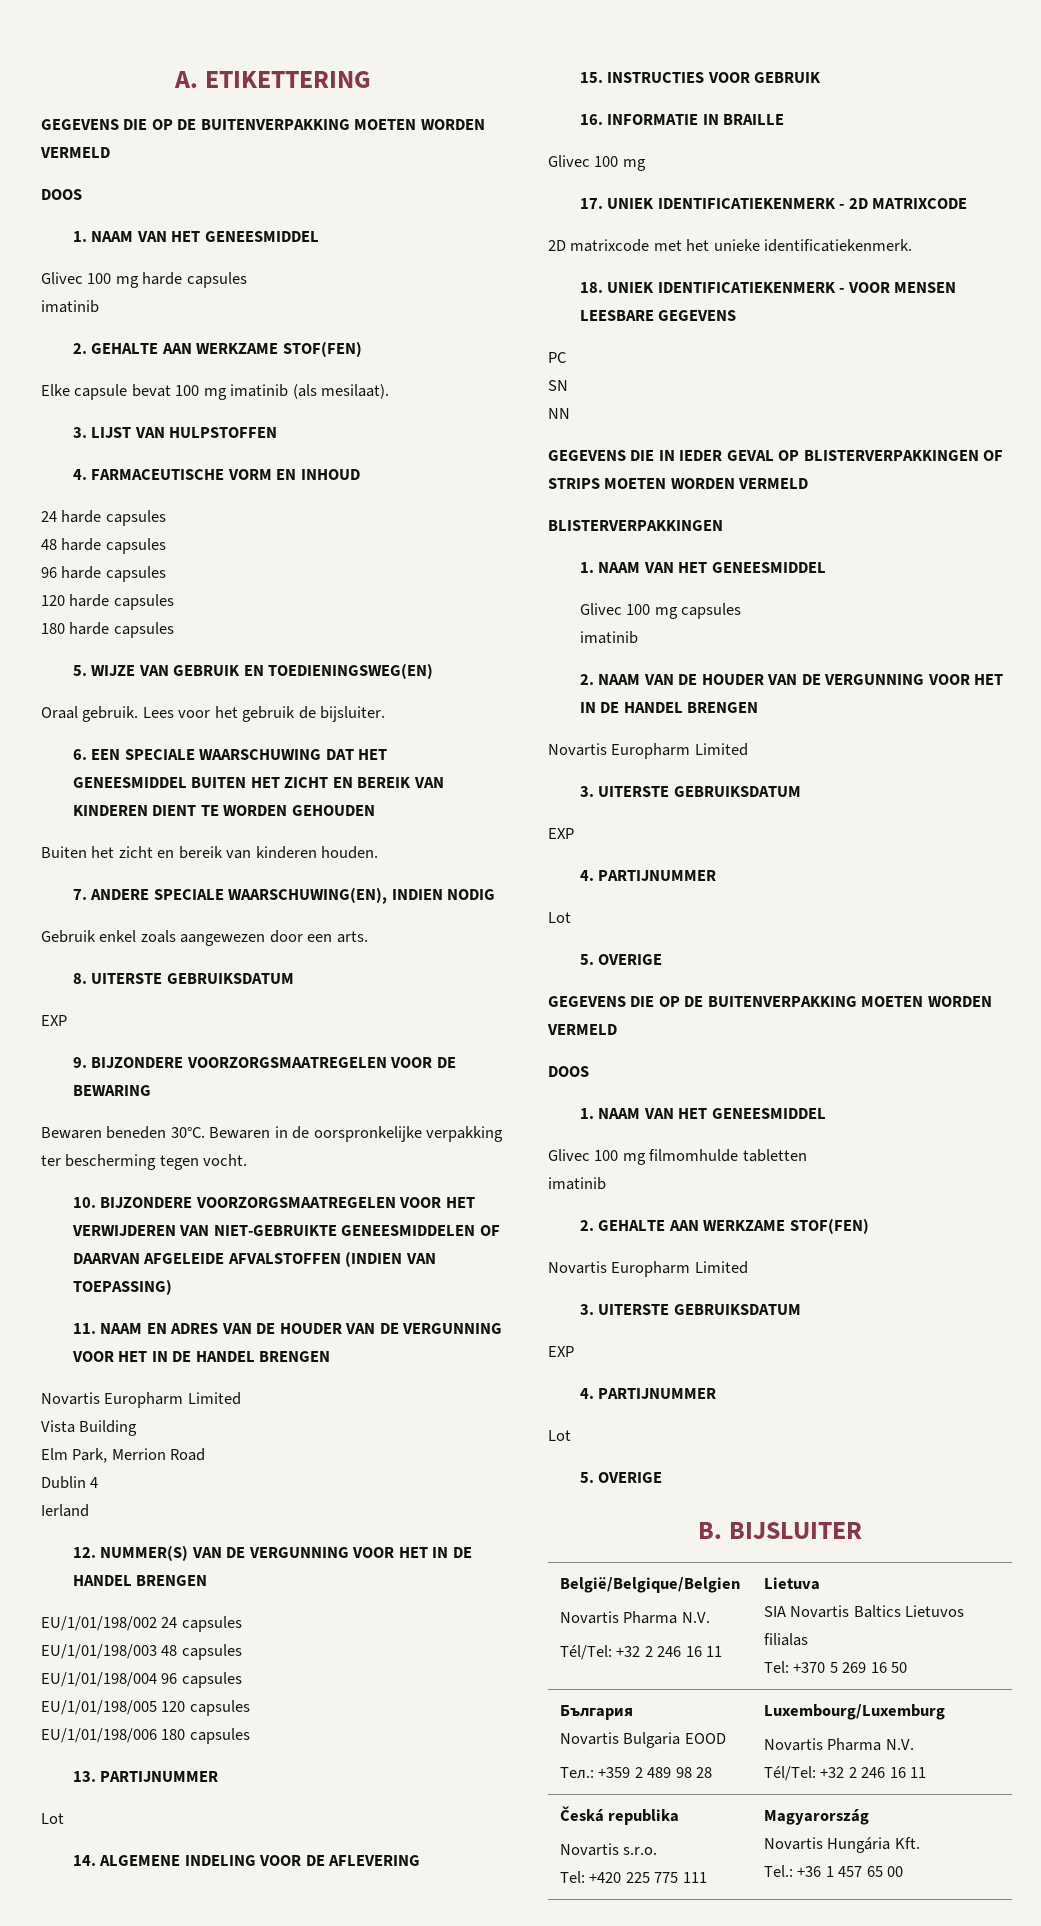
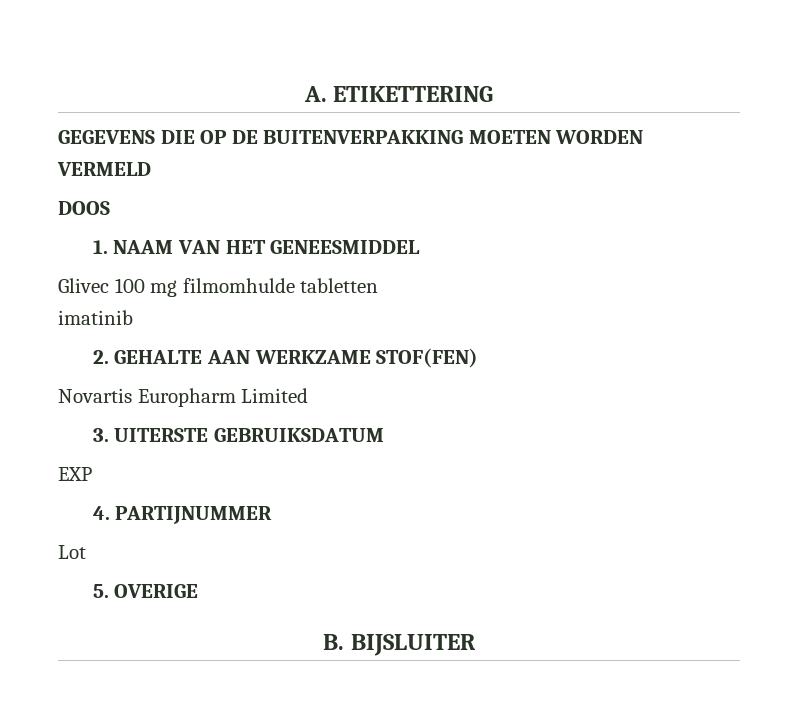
[41,272,247,288] [41,300,99,313] [72,341,362,357] [41,384,390,400] [72,427,278,438] [72,469,360,480] [41,510,166,526] [41,538,166,554] [41,566,166,582] [41,594,174,610] [41,622,174,638] [72,663,434,679] [41,706,386,722] [72,749,388,760] [72,777,444,788] [72,805,375,816] [41,846,379,859] [72,887,496,904] [41,930,368,946] [72,973,294,984] [41,1015,67,1026] [72,1057,456,1068] [72,1085,151,1096] [41,1126,504,1142] [41,1154,248,1170] [72,1197,475,1208] [71,1225,500,1236] [72,1251,436,1267] [72,1279,172,1295] [72,1323,502,1334] [71,1351,331,1362] [41,1392,241,1408] [41,1420,138,1436] [41,1448,206,1463] [41,1476,99,1489] [41,1504,89,1517] [72,1545,472,1561] [72,1575,208,1586] [41,1616,242,1632] [41,1644,242,1660] [41,1672,242,1688] [41,1700,250,1716] [41,1728,250,1744] [72,1771,219,1782] [41,1813,64,1824] [72,1855,421,1866] [579,72,822,83] [579,114,785,125] [548,155,646,171] [579,198,968,209] [548,239,913,252] [579,282,957,293] [579,310,737,321] [548,352,566,363] [548,380,568,391] [548,408,570,419] [548,450,1004,461] [548,478,809,489] [548,520,723,531] [579,562,826,573] [579,603,742,619] [579,631,638,644] [579,674,1003,685] [579,702,759,713] [548,743,748,759] [579,786,801,797] [548,828,574,839] [579,870,717,881] [548,912,571,923] [579,954,663,965] [548,996,992,1007] [547,1024,617,1035] [548,1066,589,1077] [579,1108,826,1119] // Glivec 100 mg harde capsules // imatinib // 2. GEHALTE AAN WERKZAME STOF(FEN) // Elke capsule bevat 100 mg imatinib (als mesilaat). // 3. LIJST VAN HULPSTOFFEN // 4. FARMACEUTISCHE VORM EN INHOUD // 24 harde capsules // 48 harde capsules // 96 harde capsules // 120 harde capsules // 180 harde capsules // 5. WIJZE VAN GEBRUIK EN TOEDIENINGSWEG(EN) // Oraal gebruik. Lees voor het gebruik de bijsluiter. // 6. EEN SPECIALE WAARSCHUWING DAT HET GENEESMIDDEL BUITEN HET ZICHT EN BEREIK VAN KINDEREN DIENT TE WORDEN GEHOUDEN // Buiten het zicht en bereik van kinderen houden. // 7. ANDERE SPECIALE WAARSCHUWING(EN), INDIEN NODIG // Gebruik enkel zoals aangewezen door een arts. // 8. UITERSTE GEBRUIKSDATUM // EXP // 9. BIJZONDERE VOORZORGSMAATREGELEN VOOR DE BEWARING // Bewaren beneden 30°C. Bewaren in de oorspronkelijke verpakking ter bescherming tegen vocht. // 10. BIJZONDERE VOORZORGSMAATREGELEN VOOR HET VERWIJDEREN VAN NIET-GEBRUIKTE GENEESMIDDELEN OF DAARVAN AFGELEIDE AFVALSTOFFEN (INDIEN VAN TOEPASSING) // 11. NAAM EN ADRES VAN DE HOUDER VAN DE VERGUNNING VOOR HET IN DE HANDEL BRENGEN // Novartis Europharm Limited // Vista Building // Elm Park, Merrion Road // Dublin 4 // Ierland // 12. NUMMER(S) VAN DE VERGUNNING VOOR HET IN DE HANDEL BRENGEN // EU/1/01/198/002 24 capsules // EU/1/01/198/003 48 capsules // EU/1/01/198/004 96 capsules // EU/1/01/198/005 120 capsules // EU/1/01/198/006 180 capsules // 13. PARTIJNUMMER // Lot // 14. ALGEMENE INDELING VOOR DE AFLEVERING // 15. INSTRUCTIES VOOR GEBRUIK // 16. INFORMATIE IN BRAILLE // Glivec 100 mg // 17. UNIEK IDENTIFICATIEKENMERK - 2D MATRIXCODE // 2D matrixcode met het unieke identificatiekenmerk. // 18. UNIEK IDENTIFICATIEKENMERK - VOOR MENSEN LEESBARE GEGEVENS // PC // SN // NN // GEGEVENS DIE IN IEDER GEVAL OP BLISTERVERPAKKINGEN OF STRIPS MOETEN WORDEN VERMELD // BLISTERVERPAKKINGEN // 1. NAAM VAN HET GENEESMIDDEL // Glivec 100 mg capsules // imatinib // 2. NAAM VAN DE HOUDER VAN DE VERGUNNING VOOR HET IN DE HANDEL BRENGEN // Novartis Europharm Limited // 3. UITERSTE GEBRUIKSDATUM // EXP // 4. PARTIJNUMMER // Lot // 5. OVERIGE // GEGEVENS DIE OP DE BUITENVERPAKKING MOETEN WORDEN VERMELD // DOOS // 1. NAAM VAN HET GENEESMIDDEL -> (421, 247) none
[559,1577,740,1593] [559,1611,710,1624] [559,1645,723,1660] [763,1577,820,1590] [763,1605,965,1618] [763,1633,808,1646] [763,1661,908,1673] [559,1705,633,1720] [559,1732,726,1748] [559,1767,713,1779] [763,1704,945,1720] [763,1738,914,1751] [763,1766,927,1781] [559,1806,680,1825] [559,1843,658,1856] [559,1871,707,1883] [763,1809,869,1825] [763,1837,920,1853] [763,1865,904,1877] // België/Belgique/Belgien // Novartis Pharma N.V. // Tél/Tel: +32 2 246 16 11 | Lietuva // SIA Novartis Baltics Lietuvos filialas // Tel: +370 5 269 16 50 // България // Novartis Bulgaria EOOD // Тел.: +359 2 489 98 28 | Luxembourg/Luxemburg // Novartis Pharma N.V. // Tél/Tel: +32 2 246 16 11 // Česká republika // Novartis s.r.o. // Tel: +420 225 775 111 | Magyarország // Novartis Hungária Kft. // Tel.: +36 1 457 65 00 -> (476, 645) none

